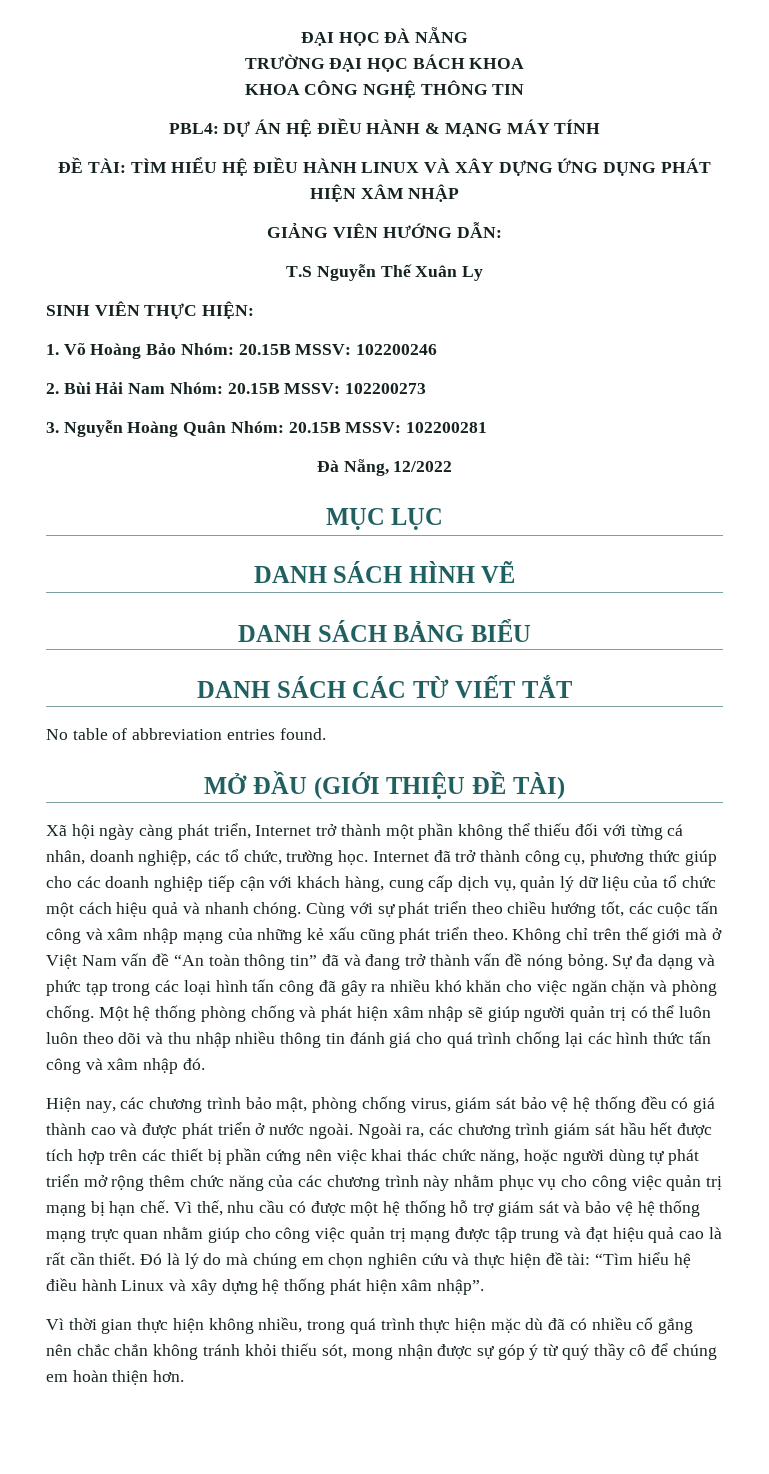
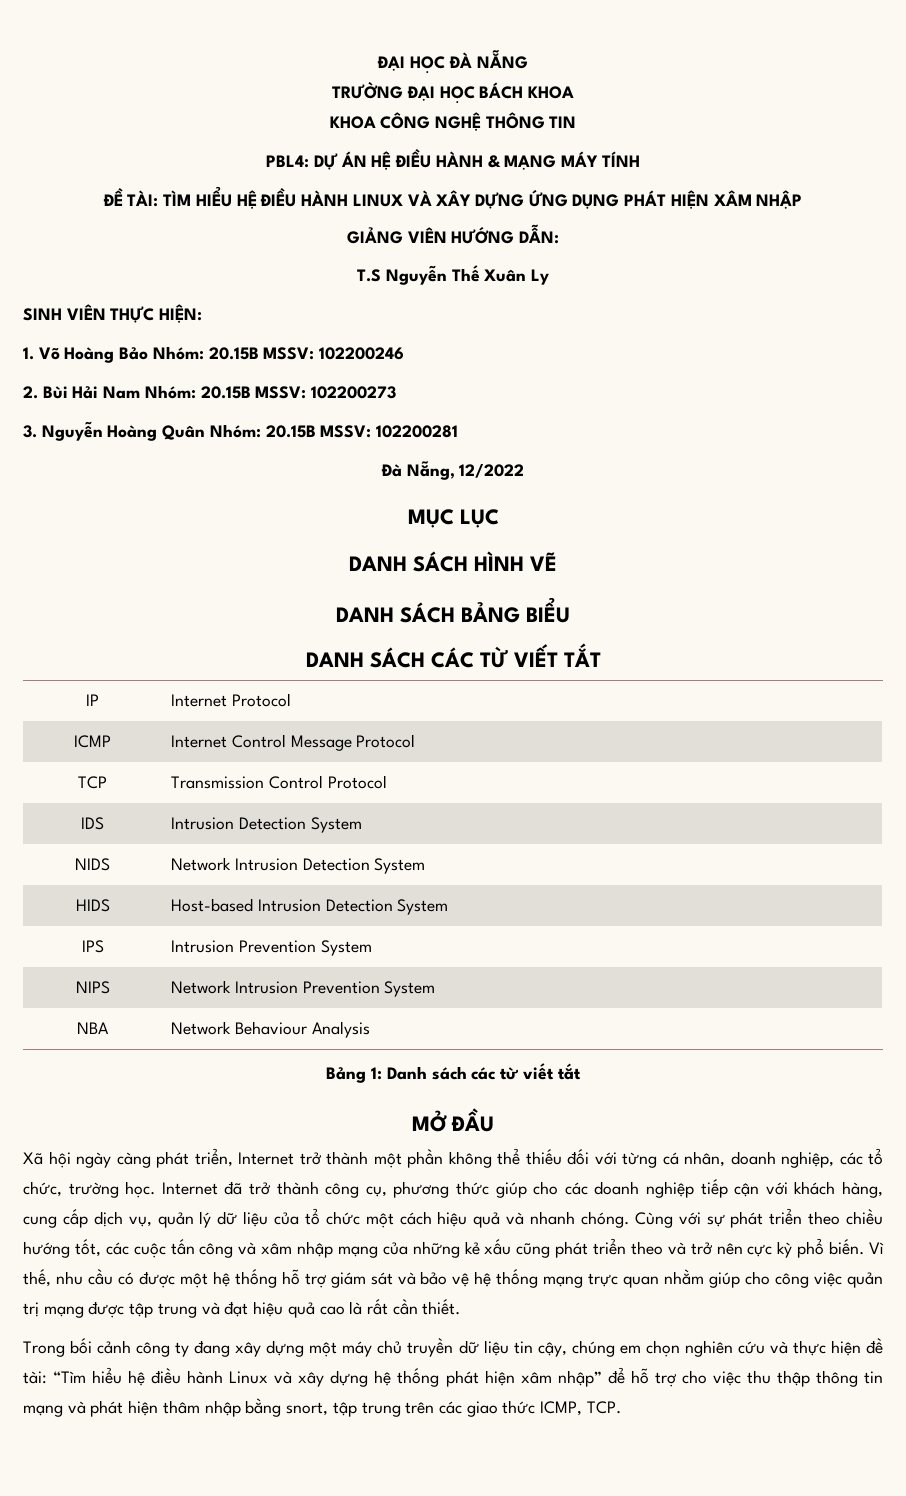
[46,728,326,740] [204,771,565,800] // No table of abbreviation entries found. // MỞ ĐẦU (GIỚI THIỆU ĐỀ TÀI) -> [86,694,99,706] [171,693,291,707] [74,735,111,748] [171,734,416,751] [78,776,107,789] [171,775,387,789] [81,817,104,830] [171,817,362,833] [75,858,110,871] [171,857,426,874] [75,899,110,912] [171,898,449,915] [81,940,104,953] [171,940,372,956] [75,981,110,994] [171,980,436,997] [77,1022,109,1034] [171,1021,370,1038] [326,1063,581,1083] [412,1108,494,1132] // IP | Internet Protocol // ICMP | Internet Control Message Protocol // TCP | Transmission Control Protocol // IDS | Intrusion Detection System // NIDS | Network Intrusion Detection System // HIDS | Host-based Intrusion Detection System // IPS | Intrusion Prevention System // NIPS | Network Intrusion Prevention System // NBA | Network Behaviour Analysis // Bảng 1: Danh sách các từ viết tắt // MỞ ĐẦU
[472,927,722,944] [46,953,715,970] [46,979,717,996] [46,1005,712,1022] [46,1031,711,1048] [46,1058,205,1074] [46,1096,716,1113] [46,1122,713,1139] [46,1148,700,1165] [46,1174,723,1191] [46,1200,170,1217] theo. Không chỉ trên thế giới mà ở Việt Nam vấn đề “An toàn thông tin” đã và đang trở thành vấn đề nóng bỏng. Sự đa dạng và phức tạp trong các loại hình tấn công đã gây ra nhiều khó khăn cho việc ngăn chặn và phòng chống. Một hệ thống phòng chống và phát hiện xâm nhập sẽ giúp người quản trị có thể luôn luôn theo dõi và thu nhập nhiều thông tin đánh giá cho quá trình chống lại các hình thức tấn công và xâm nhập đó. // Hiện nay, các chương trình bảo mật, phòng chống virus, giám sát bảo vệ hệ thống đều có giá thành cao và được phát triển ở nước ngoài. Ngoài ra, các chương trình giám sát hầu hết được tích hợp trên các thiết bị phần cứng nên việc khai thác chức năng, hoặc người dùng tự phát triển mở rộng thêm chức năng của các chương trình này nhằm phục vụ cho công việc quản trị mạng bị hạn chế. -> [630,1238,865,1258] theo và trở nên cực kỳ phổ biến.
[140,1253,249,1269] Đó là lý do mà -> [23,1338,567,1357] // Trong bối cảnh công ty đang xây dựng một máy chủ truyền dữ liệu tin cậy,
[436,1279,484,1295] [46,1317,694,1334] [46,1343,717,1360] [46,1370,185,1385] nhập”. // Vì thời gian thực hiện không nhiều, trong quá trình thực hiện mặc dù đã có nhiều cố gắng nên chắc chắn không tránh khỏi thiếu sót, mong nhận được sự góp ý từ quý thầy cô để chúng em hoàn thiện hơn. -> [557,1367,883,1387] [23,1398,621,1417] nhập” để hỗ trợ cho việc thu thập thông tin mạng và phát hiện thâm nhập bằng snort, tập trung trên các giao thức ICMP, TCP.

